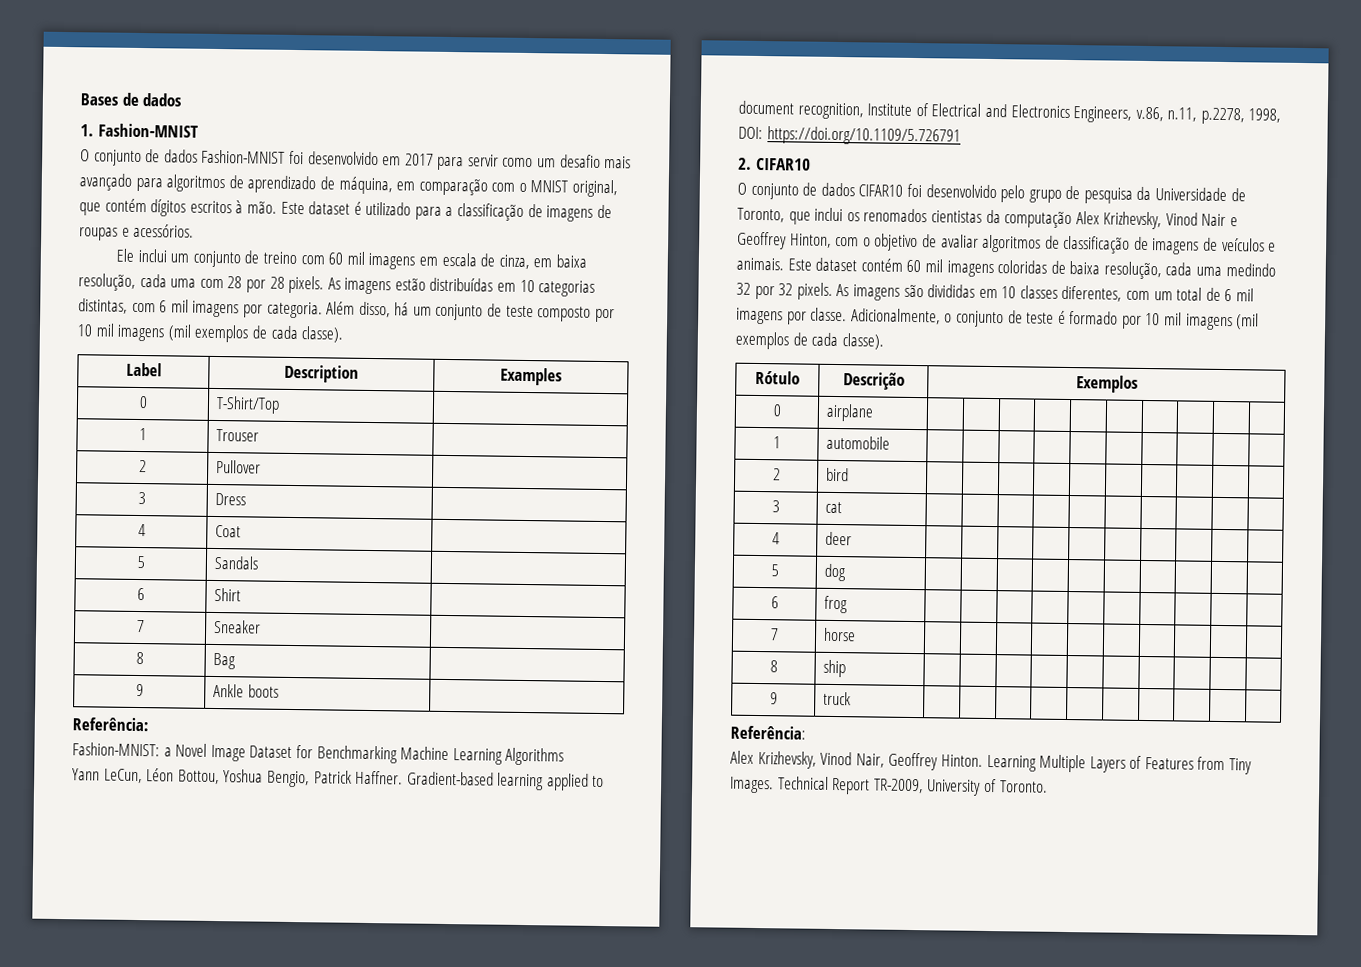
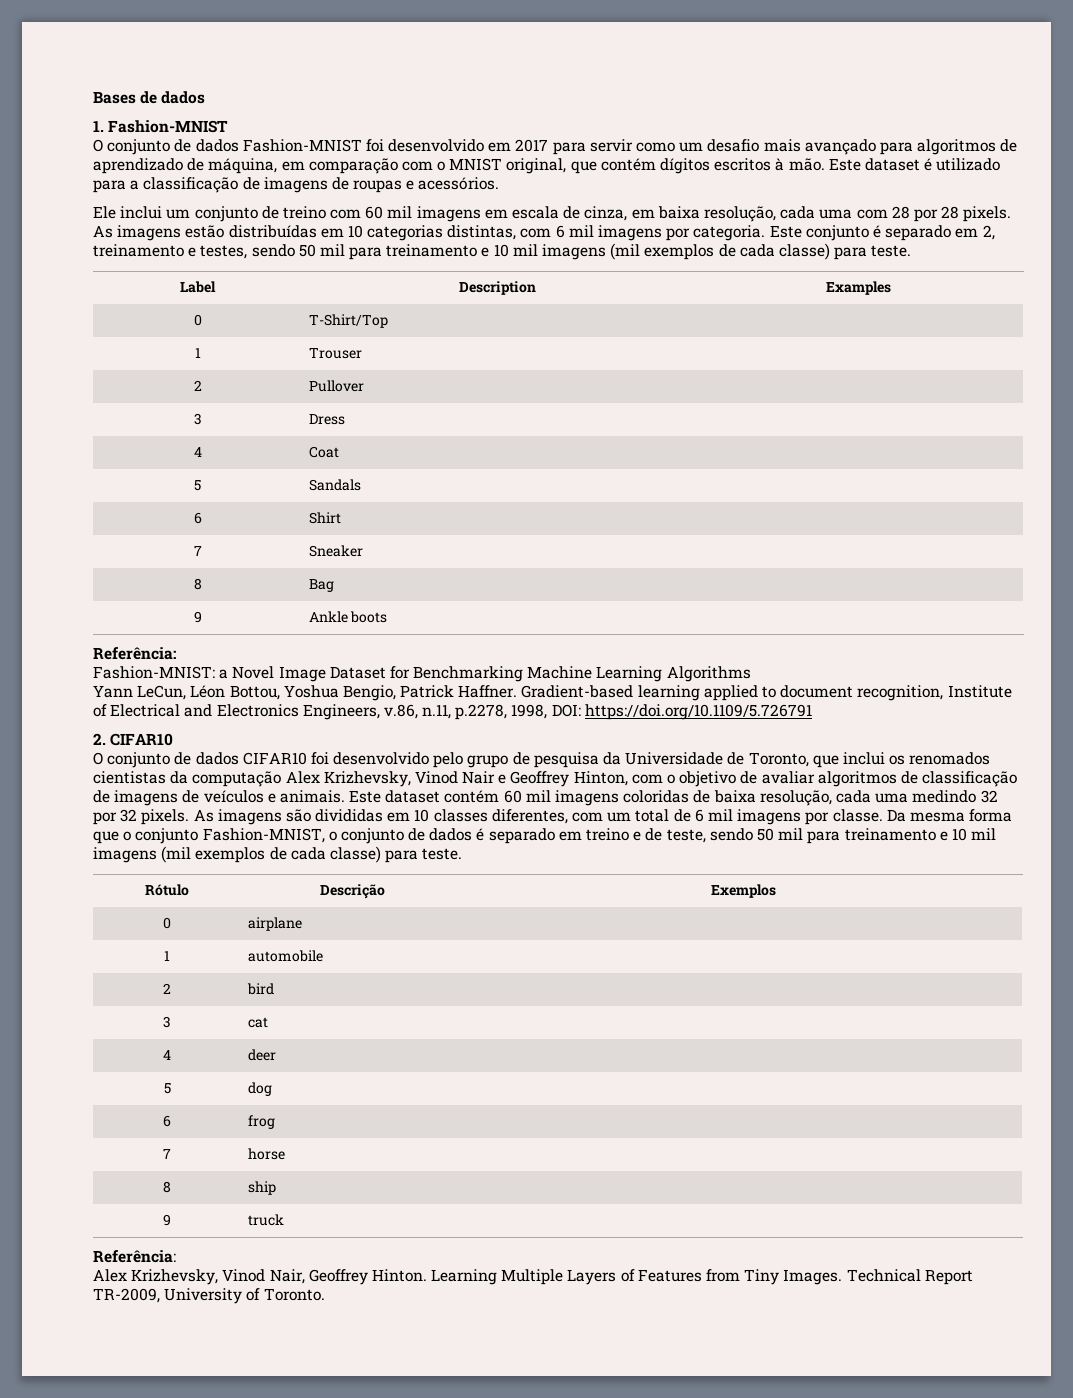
[326,301,615,323] [77,323,344,343] Além disso, há um conjunto de teste composto por 10 mil imagens (mil exemplos de cada classe). -> [769,225,995,241] [93,243,912,260] Este conjunto é separado em 2, treinamento e testes, sendo 50 mil para treinamento e 10 mil imagens (mil exemplos de cada classe) para teste.
[850,308,1260,331] [735,331,884,350] Adicionalmente, o conjunto de teste é formado por 10 mil imagens (mil exemplos de cada classe). -> [886,809,1013,822] [93,828,997,844] [93,846,463,863] Da mesma forma que o conjunto Fashion-MNIST, o conjunto de dados é separado em treino e de teste, sendo 50 mil para treinamento e 10 mil imagens (mil exemplos de cada classe) para teste.

